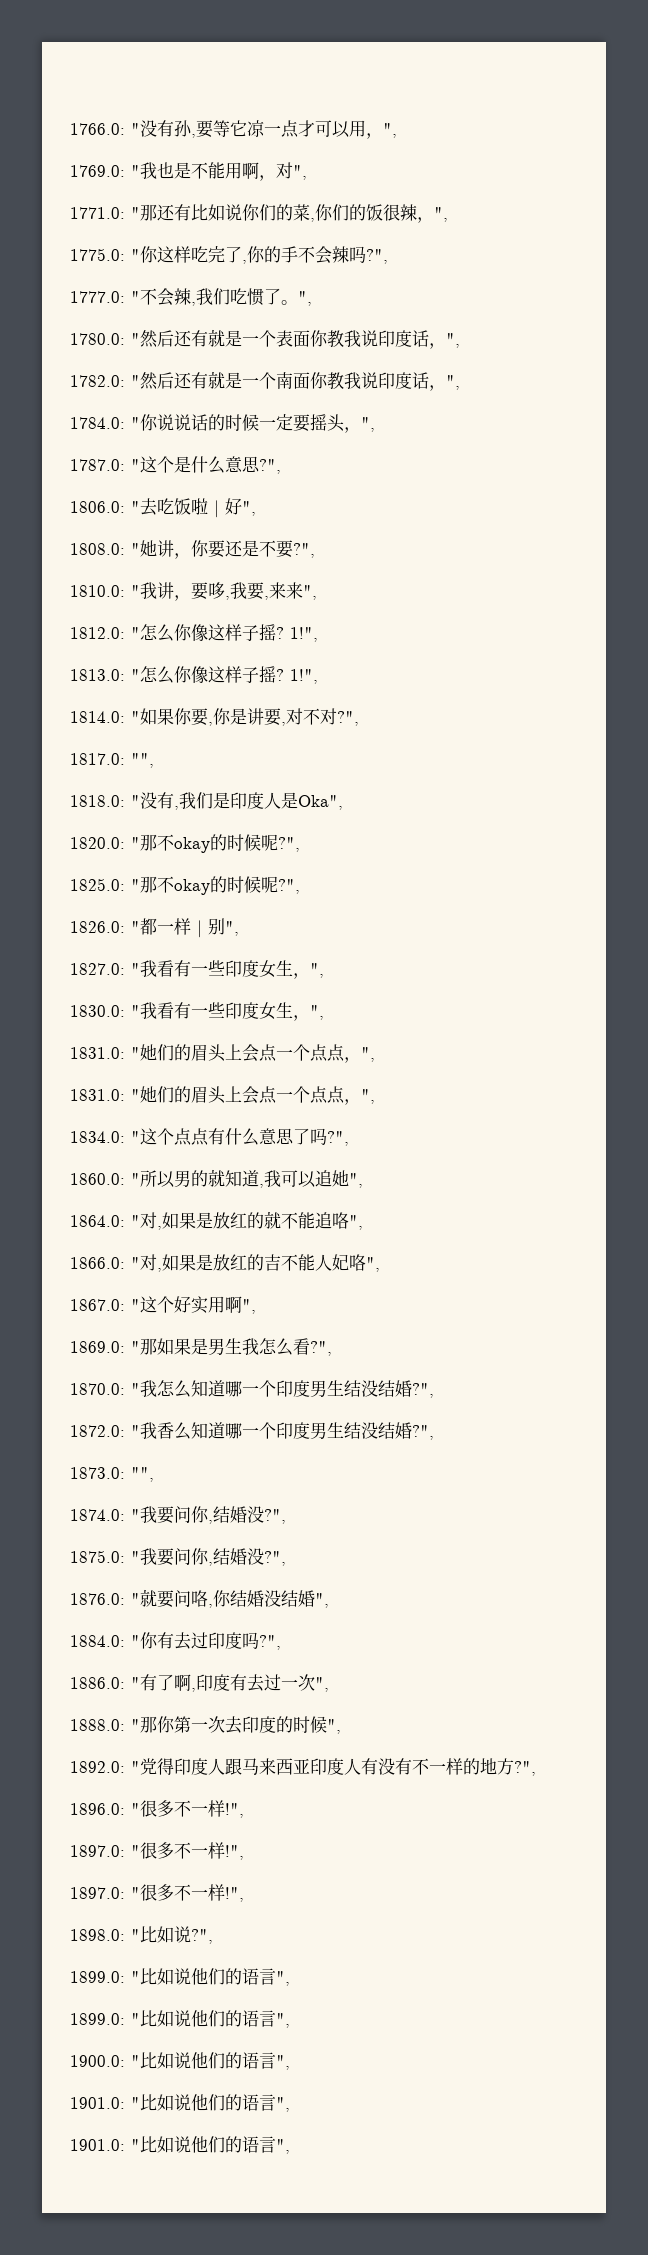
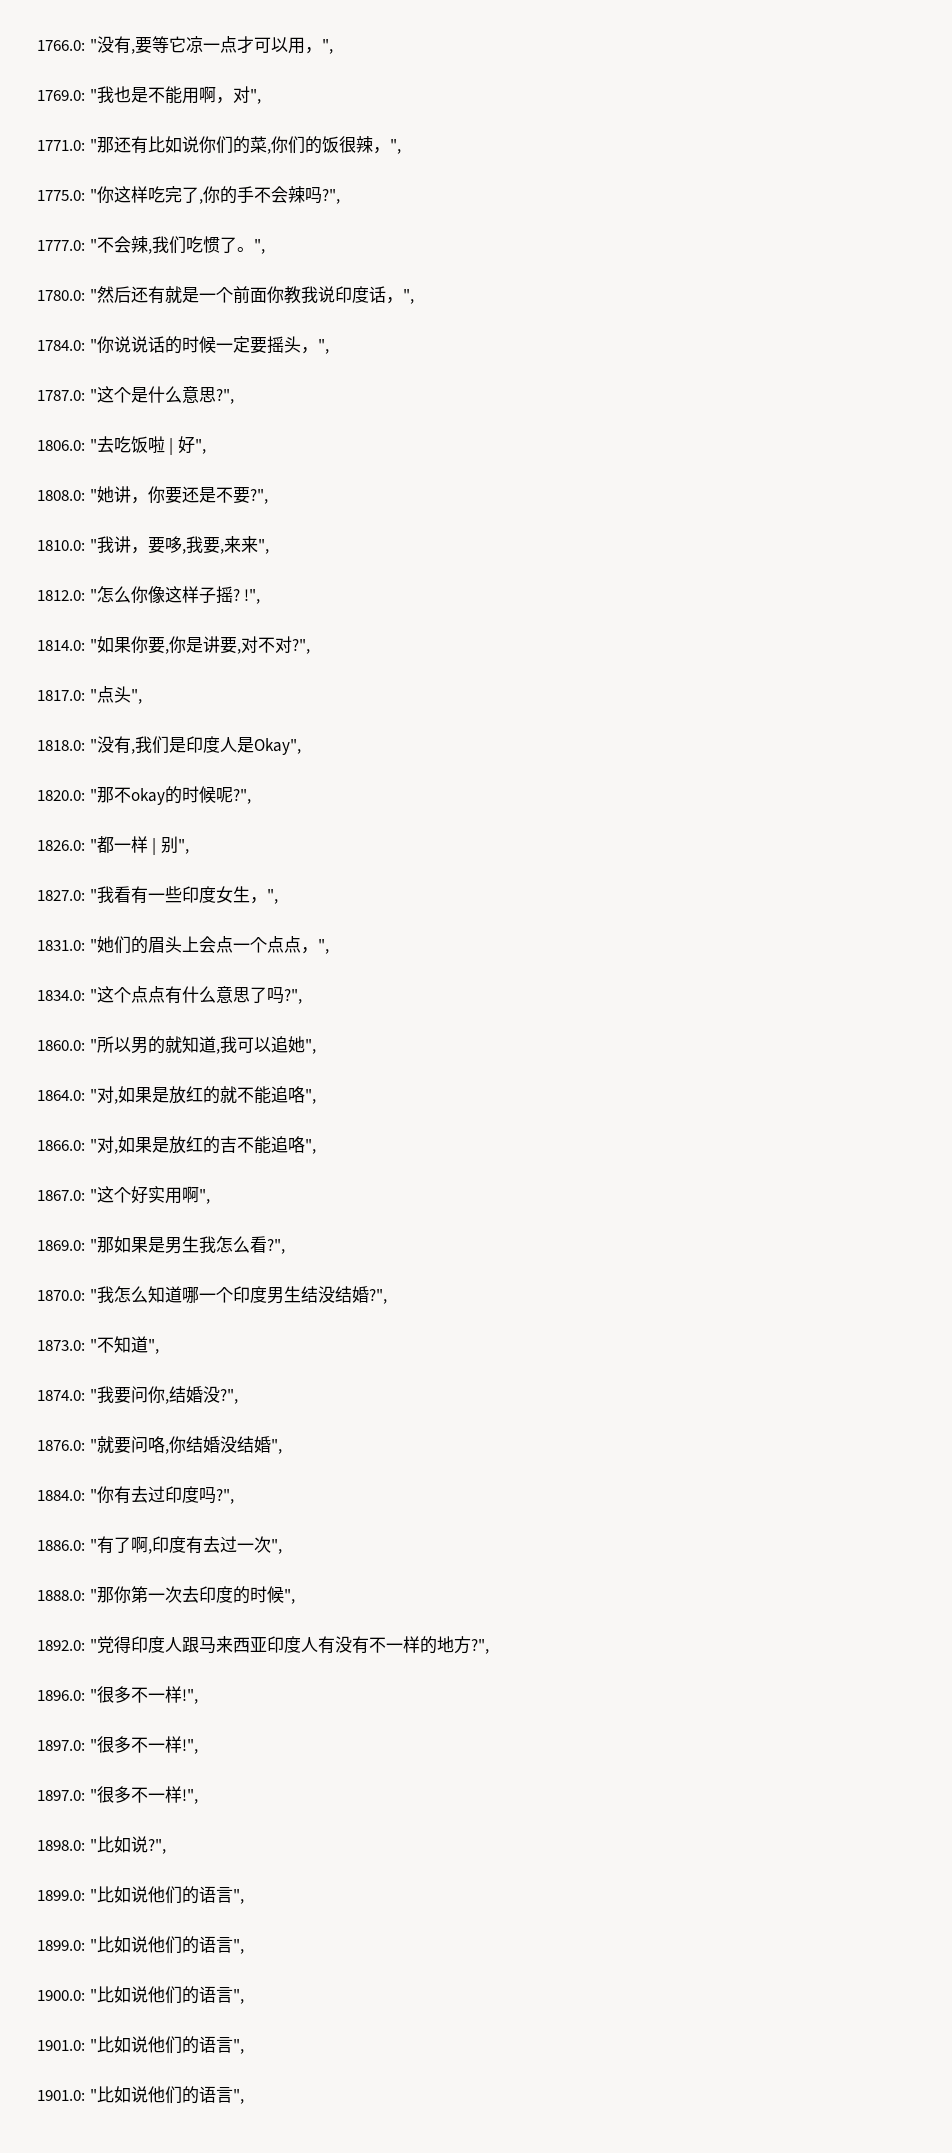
[174,120,192,137] 孙 -> (131, 45) none
[276,330,460,349] [70,371,293,390] 表面你教我说印度话，", // 1782.0: "然后还有就是一个南 -> [232,286,250,304] 前
[290,627,318,642] [70,666,318,684] 1!", // 1813.0: "怎么你像这样子摇? 1!", -> [244,589,261,604] !",
[131,753,154,768] "", -> [89,686,142,704] "点头",
[298,795,343,810] Oka", -> [253,738,301,755] Okay",
[70,876,300,895] // 1825.0: "那不okay的时候呢?", -> (251, 796) none
[70,1002,324,1021] [70,1044,375,1063] // 1830.0: "我看有一些印度女生，", // 1831.0: "她们的眉头上会点一个点点，", -> (278, 896) none
[315,1254,349,1271] 人妃 -> [270,1136,288,1153] 追
[70,1422,434,1440] [70,1467,154,1482] 1872.0: "我香么知道哪一个印度男生结没结婚?", // 1873.0: "", -> [37,1336,159,1354] 1873.0: "不知道",
[70,1548,286,1566] // 1875.0: "我要问你,结婚没?", -> (238, 1396) none

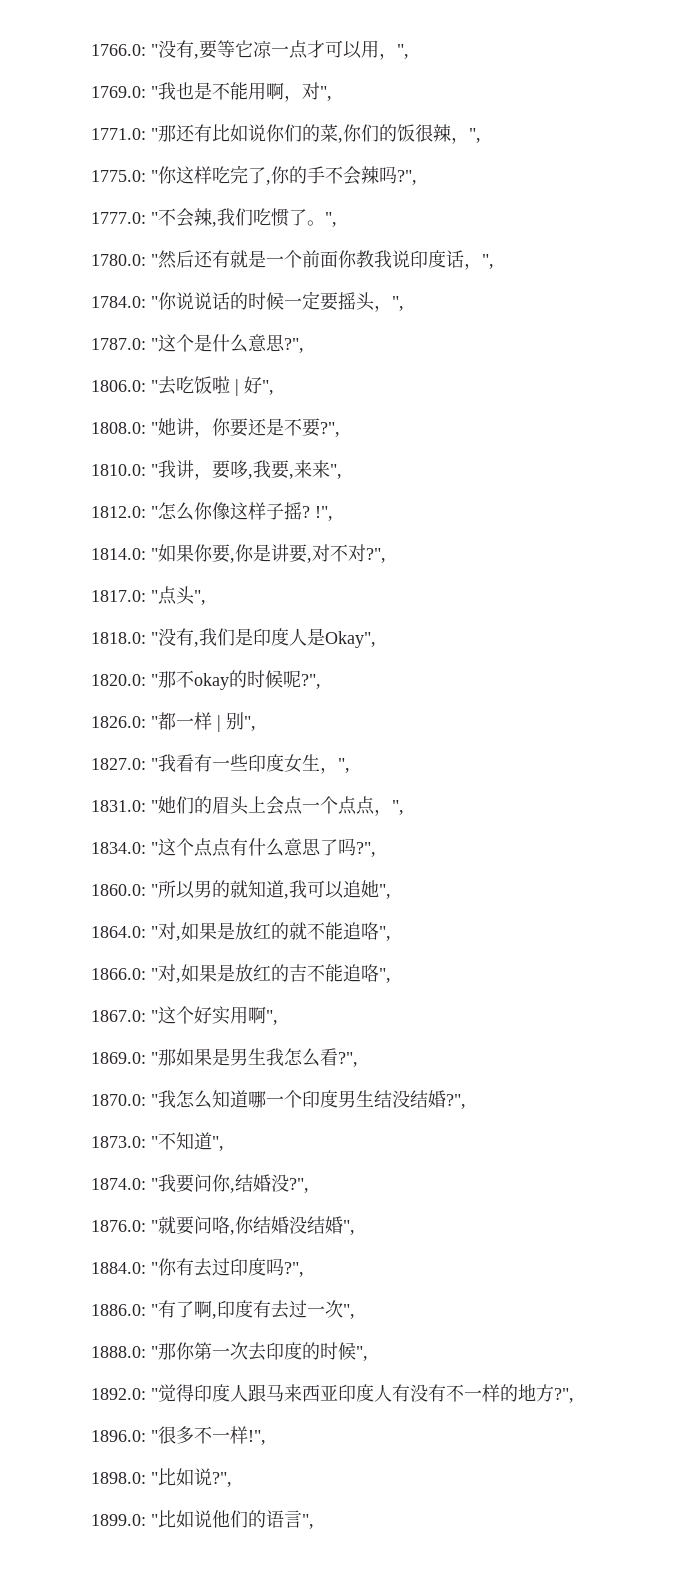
[96,1636,114,1654] 党 -> [158,1384,176,1402] 觉
[37,1736,198,1754] [37,1786,198,1804] // 1897.0: "很多不一样!", // 1897.0: "很多不一样!", -> (266, 1437) none
[37,1936,244,1954] [37,1986,244,2004] [37,2036,244,2054] [37,2086,244,2104] // 1899.0: "比如说他们的语言", // 1900.0: "比如说他们的语言", // 1901.0: "比如说他们的语言", // 1901.0: "比如说他们的语言", -> (314, 1521) none

